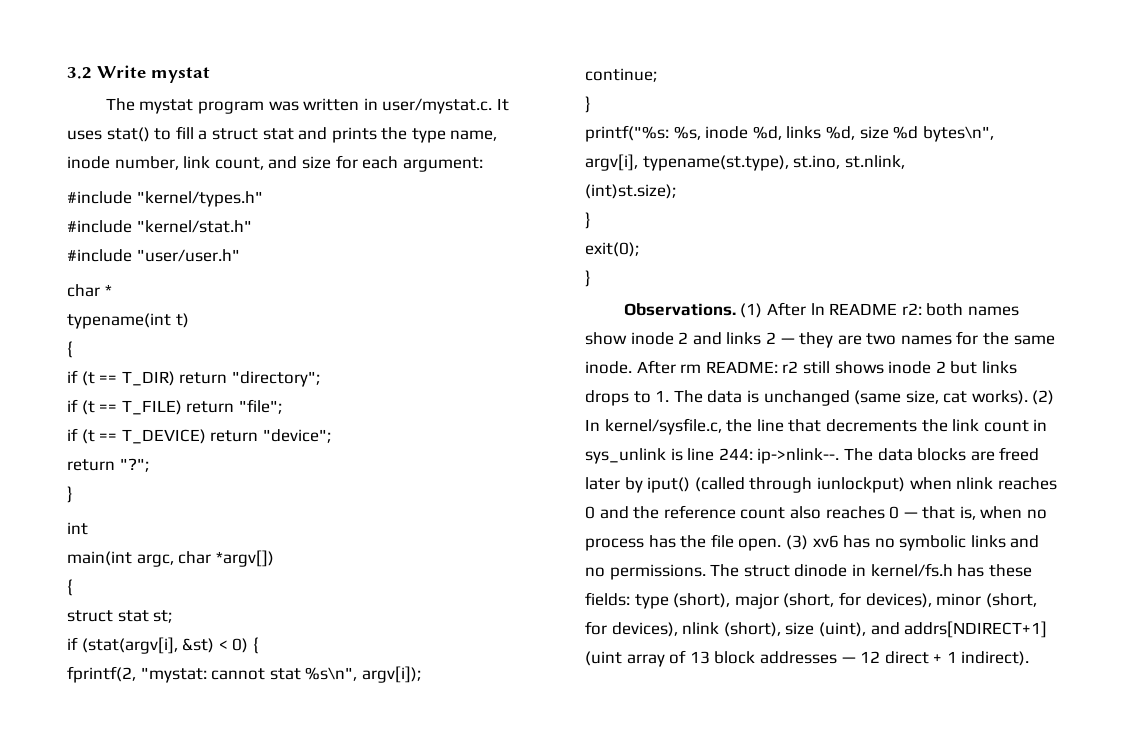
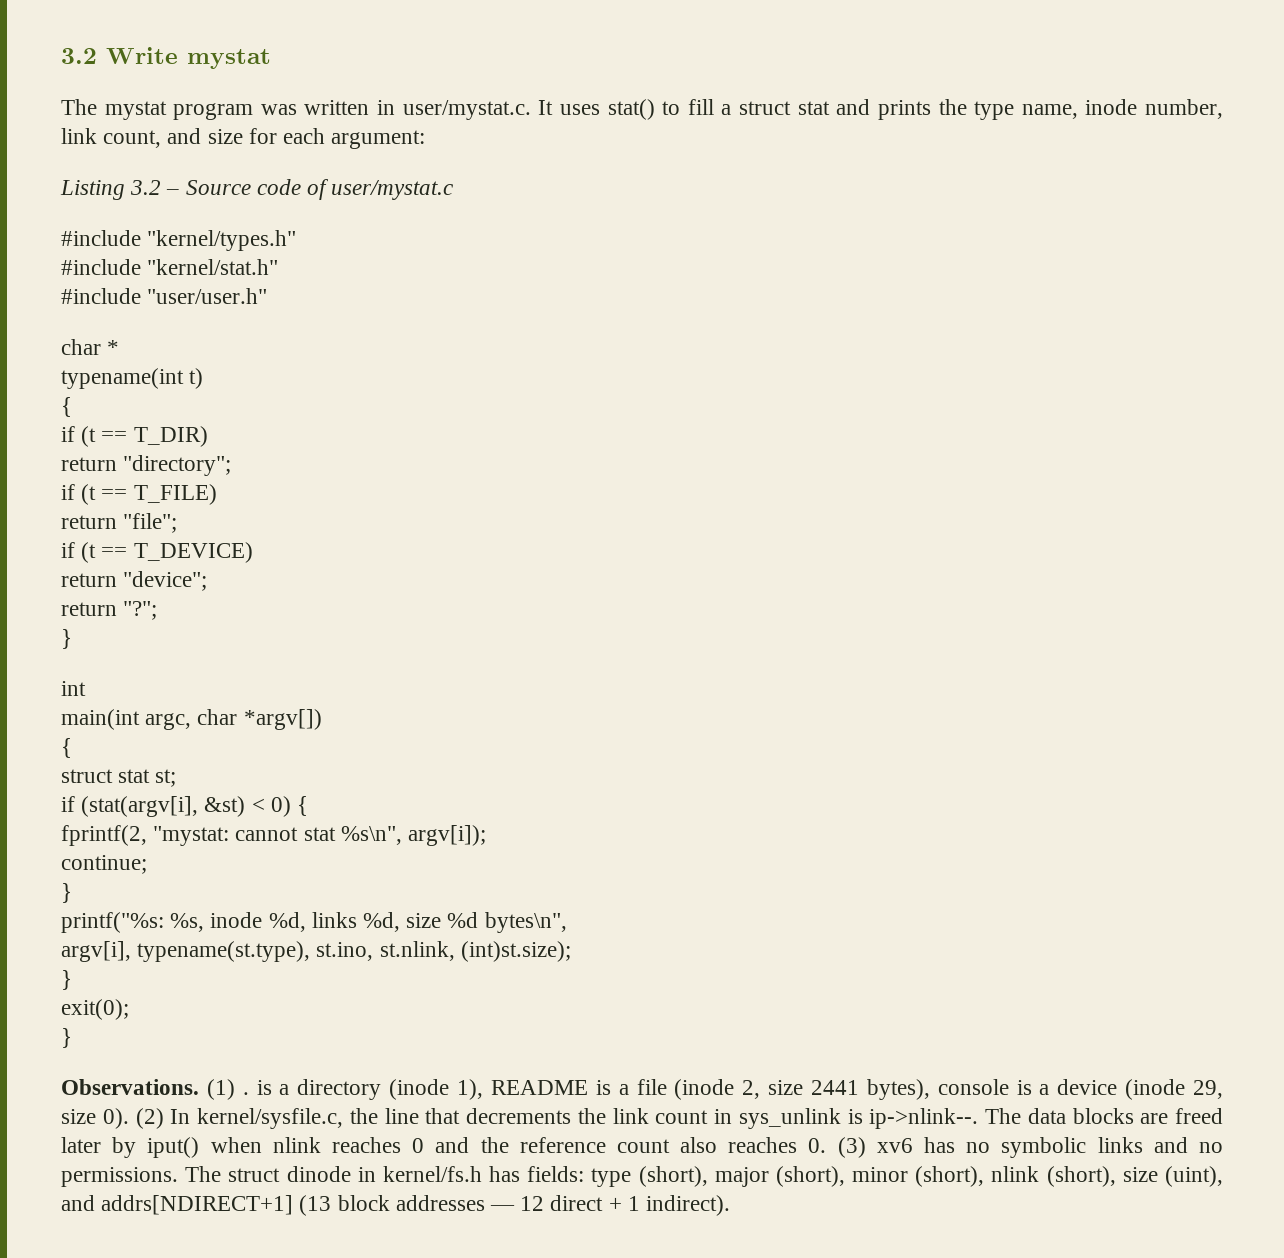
(483, 164) none -> [60,179,454,200] // Listing 3.2 – Source code of user/mystat.c
(175, 378) none -> (208, 436) //
(182, 407) none -> (217, 494) //
(206, 436) none -> (253, 552) //
(905, 162) // -> (455, 951) none
[767,302,1019,316] [585,331,1055,348] [585,360,1017,374] [585,390,1028,406] After ln README r2: both names show inode 2 and links 2 — they are two names for the same inode. After rm README: r2 still shows inode 2 but links drops to 1. The data is unchanged (same size, cat works). -> [242,1079,1223,1100] [61,1108,129,1129] . is a directory (inode 1), README is a file (inode 2, size 2441 bytes), console is a device (inode 29, size 0).
[687,448,753,461] line 244: -> (863, 1116) none
[694,477,905,493] (called through iunlockput) -> (200, 1147) none
[889,506,1048,520] [585,534,782,551] 0 — that is, when no process has the file open. -> [808,1138,827,1153] 0.
[988,564,1032,577] these -> (521, 1174) none
[783,592,1037,608] [585,621,678,637] (short, for devices), minor (short, for devices), -> [775,1166,985,1187] (short), minor (short),
[585,650,710,667] (uint array of 13 -> [299,1195,332,1216] (13

